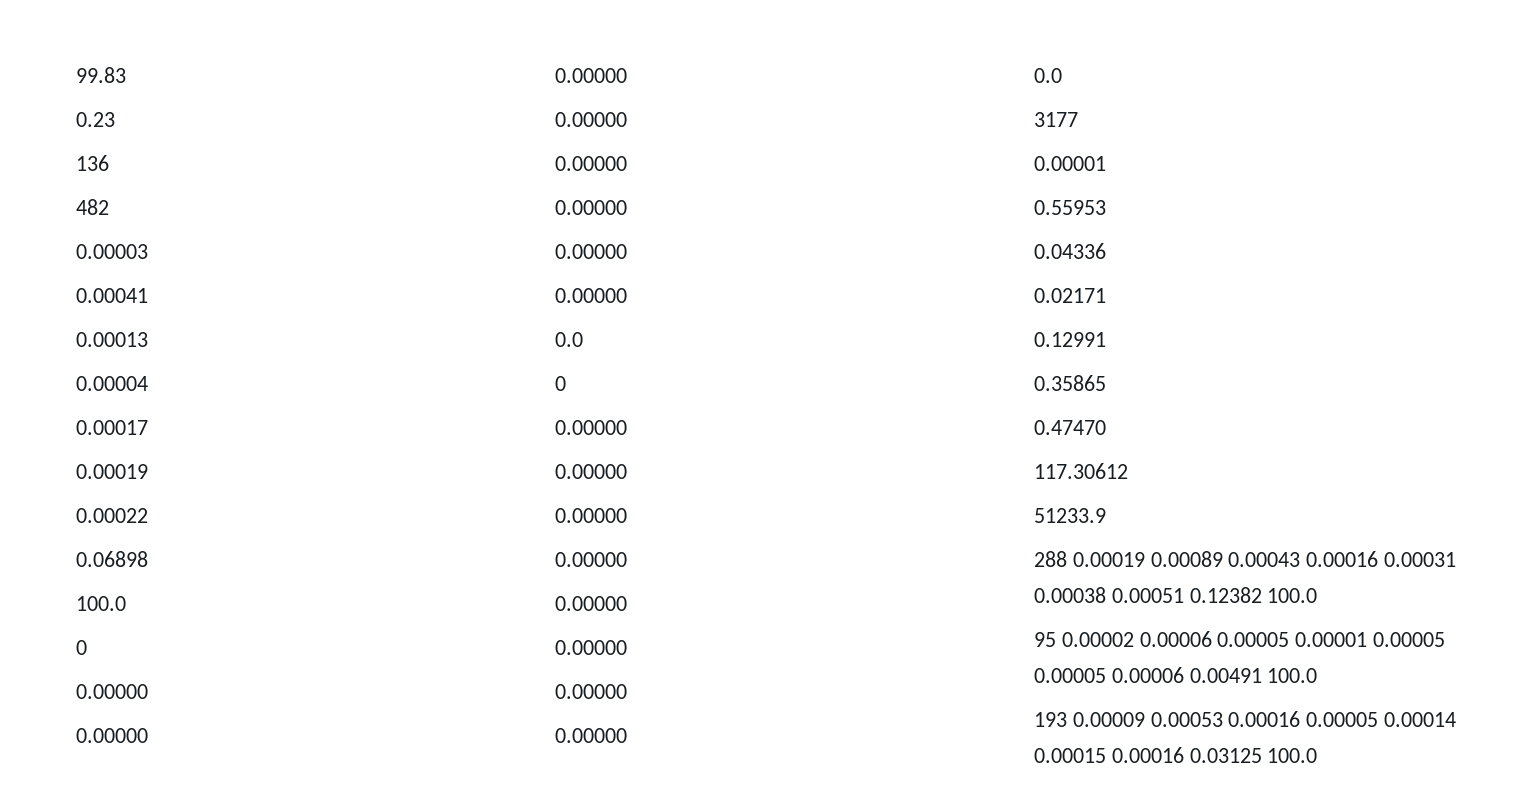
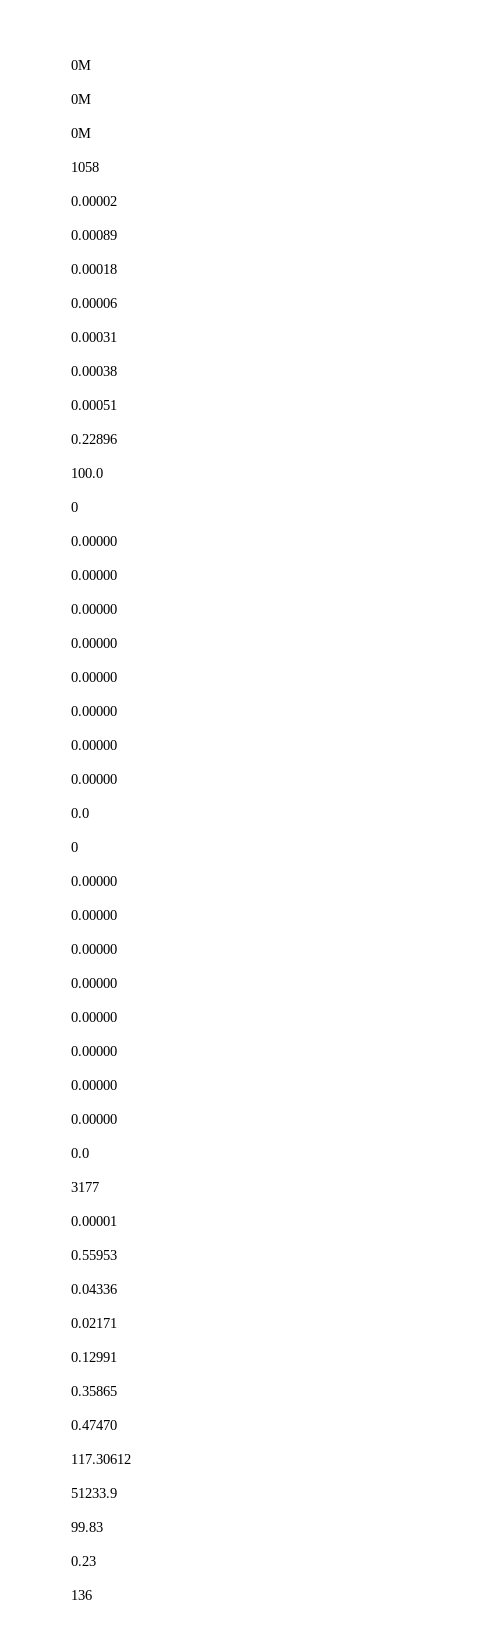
[76,67,126,83] [76,112,115,127] [76,155,109,171] [76,199,109,215] [76,244,148,259] [76,288,148,303] [76,332,148,347] [76,376,148,391] [76,420,148,435] [76,464,148,479] [76,508,148,523] [76,551,148,567] 99.83 // 0.23 // 136 // 482 // 0.00003 // 0.00041 // 0.00013 // 0.00004 // 0.00017 // 0.00019 // 0.00022 // 0.06898 -> [71,60,91,70] [71,94,91,104] [71,128,91,138] [71,162,99,172] [71,196,117,206] [71,230,117,240] [71,264,117,274] [71,298,117,308] [71,332,117,342] [71,366,117,376] [71,400,117,410] [71,434,117,444] 0M // 0M // 0M // 1058 // 0.00002 // 0.00089 // 0.00018 // 0.00006 // 0.00031 // 0.00038 // 0.00051 // 0.22896
[1034,551,1457,567] [1034,587,1318,603] [1034,631,1446,647] [1034,667,1318,683] [1034,711,1457,727] [1034,747,1318,763] 288 0.00019 0.00089 0.00043 0.00016 0.00031 0.00038 0.00051 0.12382 100.0 // 95 0.00002 0.00006 0.00005 0.00001 0.00005 0.00005 0.00006 0.00491 100.0 // 193 0.00009 0.00053 0.00016 0.00005 0.00014 0.00015 0.00016 0.03125 100.0 -> [71,1522,103,1532] [71,1556,96,1566] [71,1590,92,1600] 99.83 // 0.23 // 136

